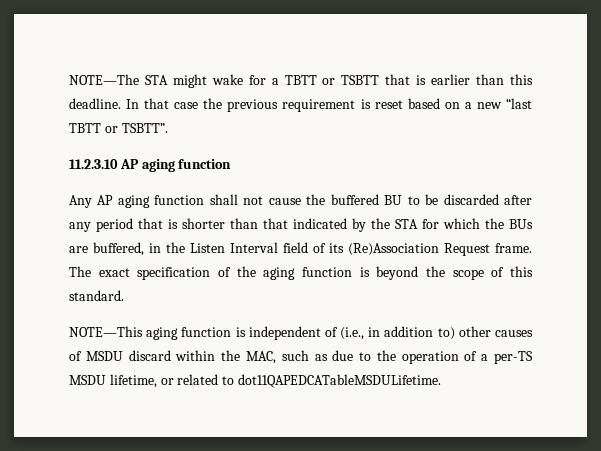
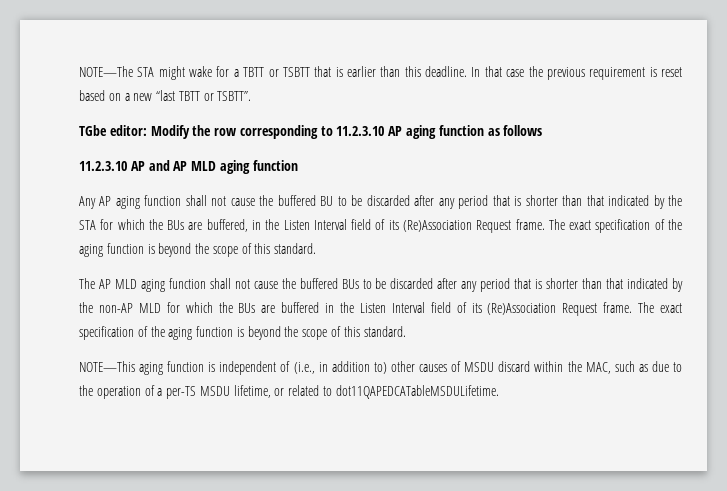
[69,159,139,169] 11.2.3.10 AP -> [79,125,543,139] [79,160,217,171] TGbe editor: Modify the row corresponding to 11.2.3.10 AP aging function as follows // 11.2.3.10 AP and AP MLD
(124, 295) none -> [79,278,683,292] [79,302,682,316] [79,326,406,340] // The AP MLD aging function shall not cause the buffered BUs to be discarded after any period that is shorter than that indicated by the non-AP MLD for which the BUs are buffered in the Listen Interval field of its (Re)Association Request frame. The exact specification of the aging function is beyond the scope of this standard.

